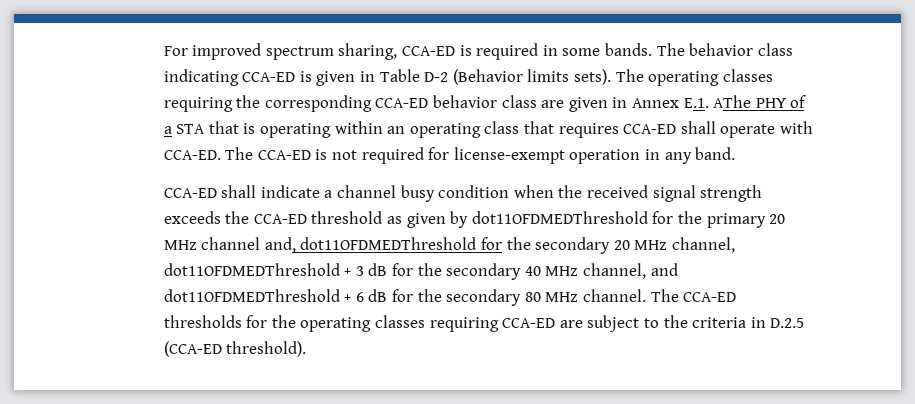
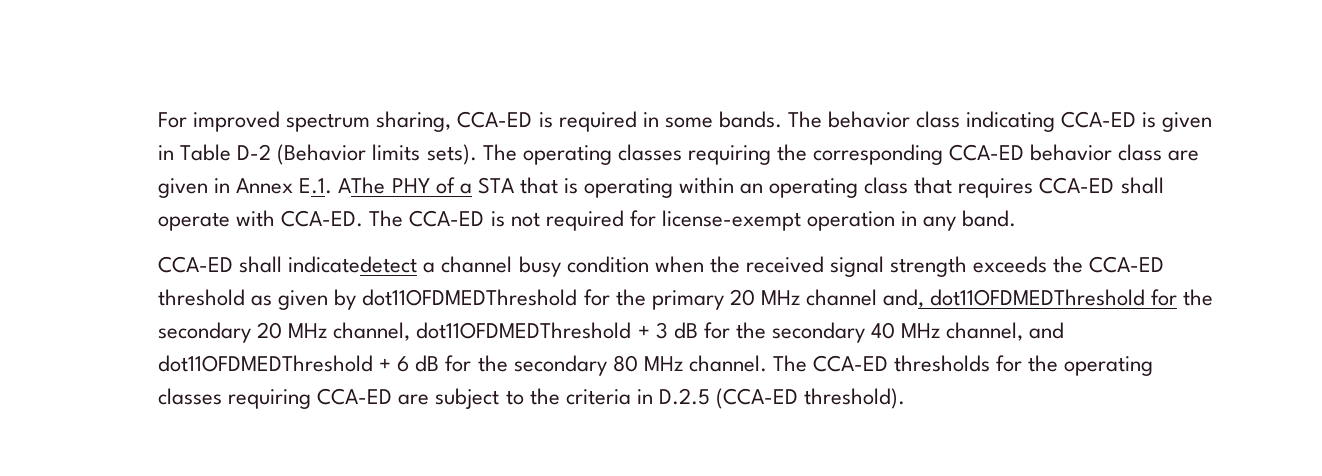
[260,185,320,198] indicate -> [288,256,418,273] indicatedetect

